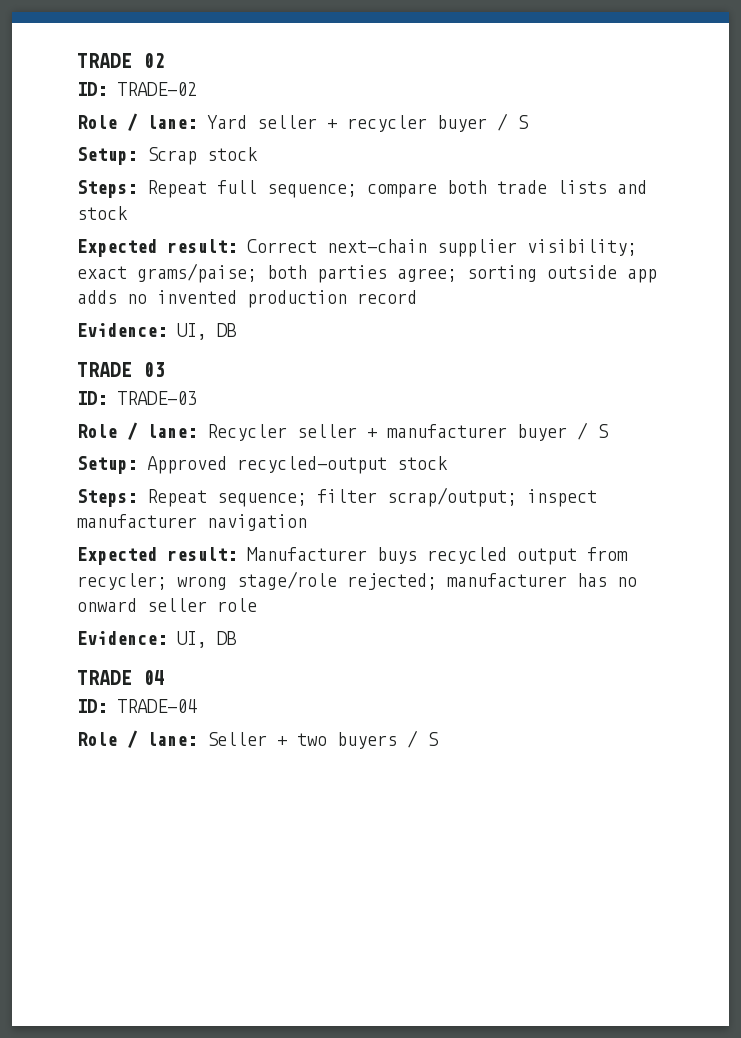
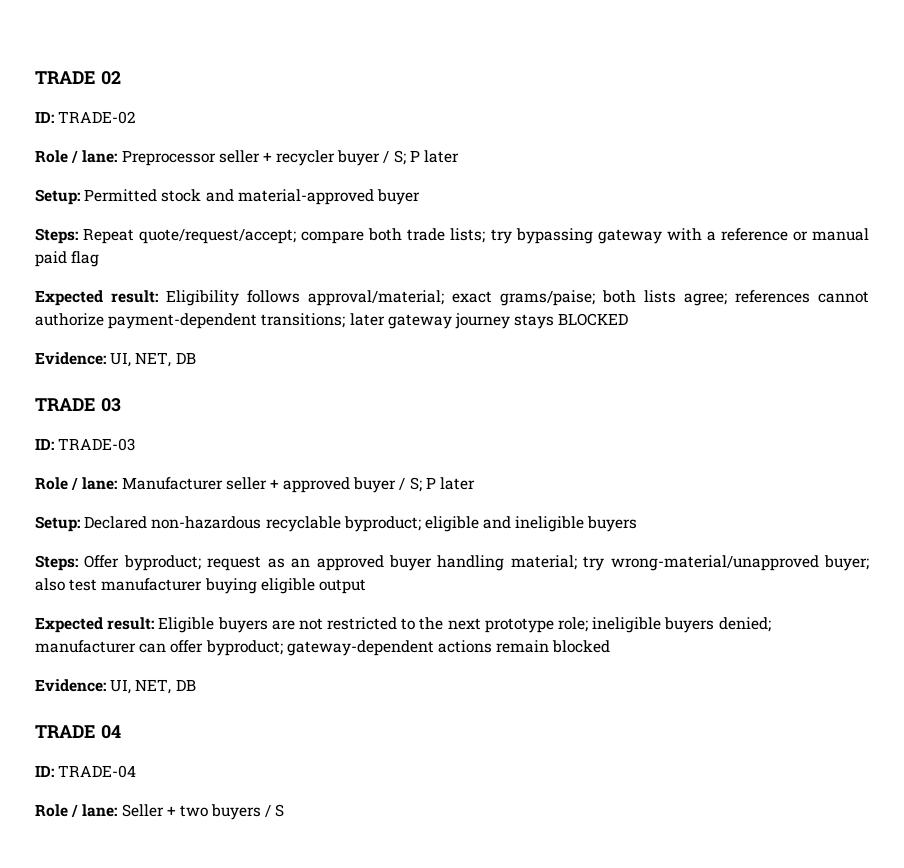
[207,115,247,129] Yard -> [121,150,216,166] Preprocessor
[517,115,529,129] [77,147,258,165] [77,180,357,198] S // Setup: Scrap stock // Steps: Repeat full sequence; -> [393,150,460,165] [35,189,420,205] [35,228,297,244] S; P later // Setup: Permitted stock and material-approved buyer // Steps: Repeat quote/request/accept;
[557,180,647,194] [77,206,128,220] [77,239,637,257] [77,263,657,283] [77,290,417,308] [77,323,207,340] lists and stock // Expected result: Correct next-chain supplier visibility; exact grams/paise; both parties agree; sorting outside app adds no invented production record // Evidence: UI, -> [450,228,869,244] [35,251,100,267] [35,290,869,306] [35,313,629,329] [35,352,172,367] lists; try bypassing gateway with a reference or manual paid flag // Expected result: Eligibility follows approval/material; exact grams/paise; both lists agree; references cannot authorize payment-dependent transitions; later gateway journey stays BLOCKED // Evidence: UI, NET,
[207,422,609,441] [77,456,448,474] [77,487,597,507] [77,514,307,531] [77,547,628,565] [77,571,637,590] [77,598,257,612] [77,631,207,648] Recycler seller + manufacturer buyer / S // Setup: Approved recycled-output stock // Steps: Repeat sequence; filter scrap/output; inspect manufacturer navigation // Expected result: Manufacturer buys recycled output from recycler; wrong stage/role rejected; manufacturer has no onward seller role // Evidence: UI, -> [121,477,476,493] [35,516,638,532] [35,555,869,571] [35,578,366,594] [35,617,771,633] [35,640,611,656] [35,679,172,694] Manufacturer seller + approved buyer / S; P later // Setup: Declared non-hazardous recyclable byproduct; eligible and ineligible buyers // Steps: Offer byproduct; request as an approved buyer handling material; try wrong-material/unapproved buyer; also test manufacturer buying eligible output // Expected result: Eligible buyers are not restricted to the next prototype role; ineligible buyers denied; manufacturer can offer byproduct; gateway-dependent actions remain blocked // Evidence: UI, NET,

